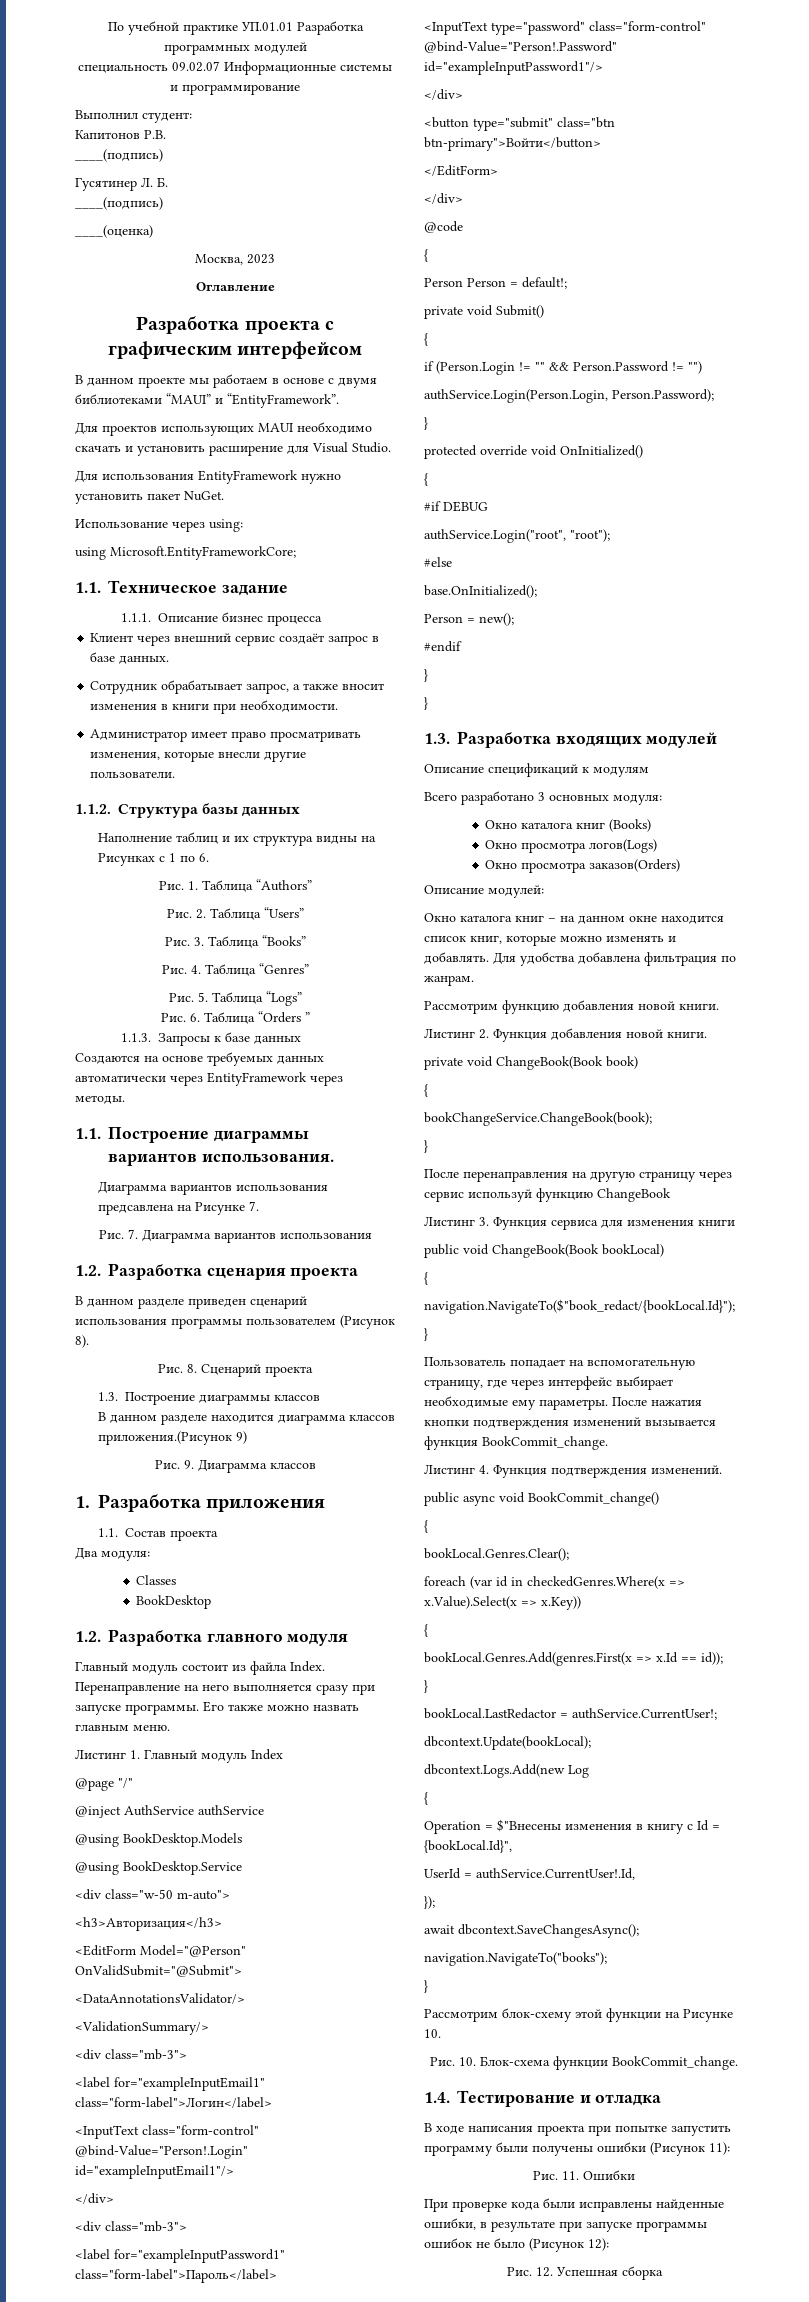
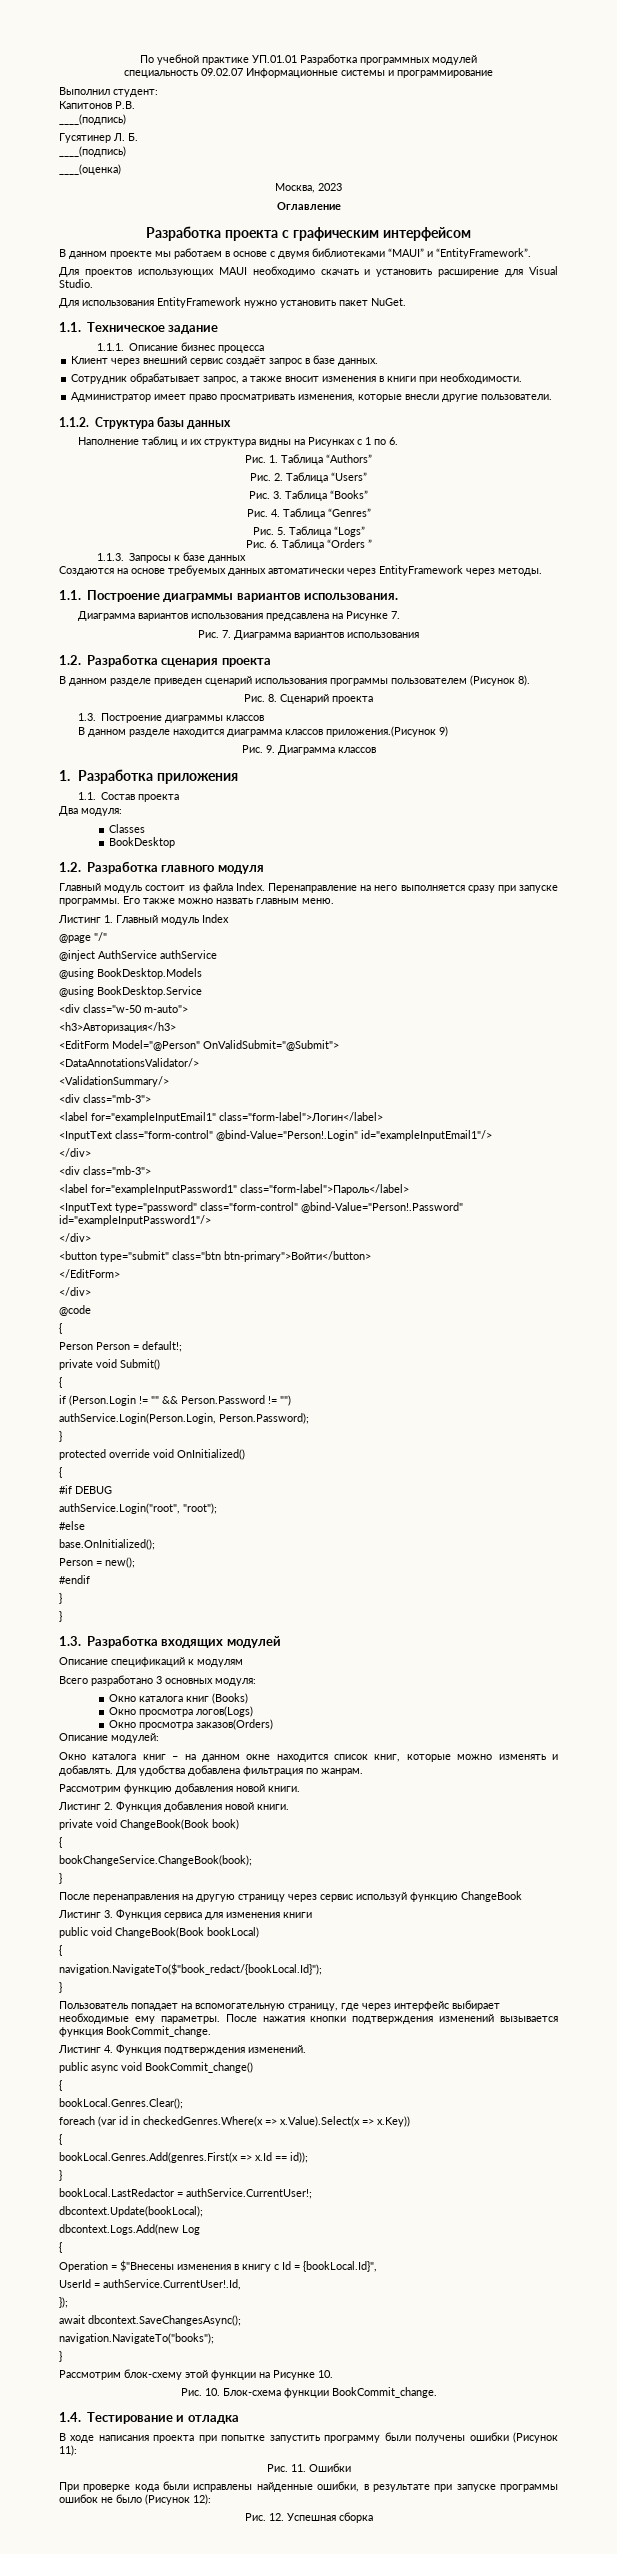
[75,519,243,532] [75,546,296,560] // Использование через using: // using Microsoft.EntityFrameworkCore; -> (406, 302) none

